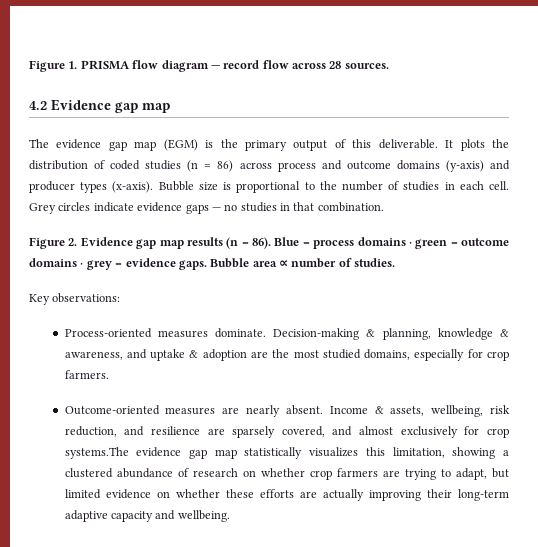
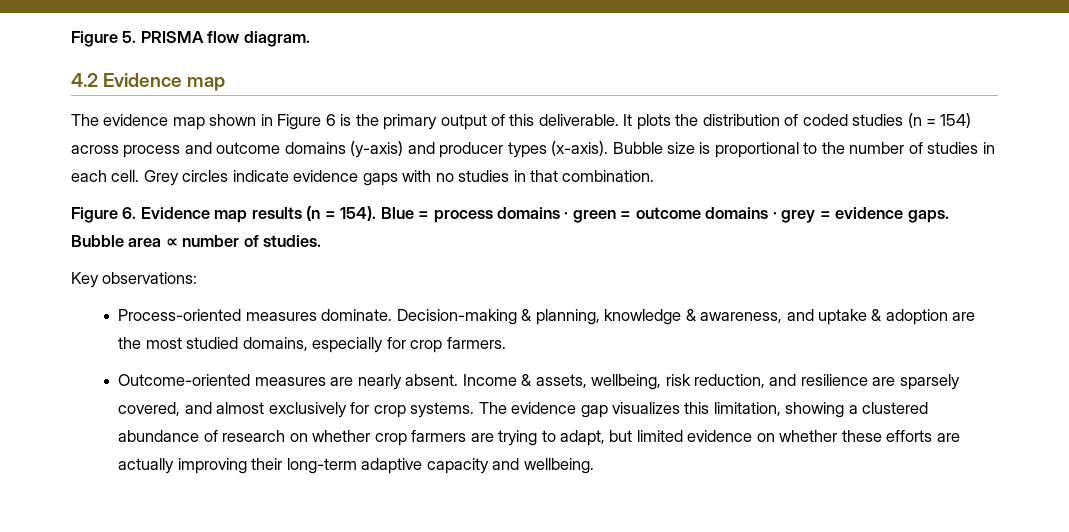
[29,60,78,72] Figure 1. -> [71,31,137,47] Figure 5.
[161,60,389,72] diagram — record flow across 28 sources. -> [243,31,310,47] diagram.
[115,102,138,113] gap -> (183, 80) none
[108,139,198,151] gap map (EGM) -> [172,114,336,130] map shown in Figure 6
[217,160,234,172] 86) -> [940,113,972,128] 154)
[211,207,221,211] — -> [402,170,432,182] with
[68,237,157,249] 2. Evidence gap -> [122,207,210,219] 6. Evidence
[252,237,271,249] 86). -> [340,206,377,221] 154).
[64,447,303,459] systems.The evidence gap map statistically -> [410,402,608,418] systems. The evidence gap

